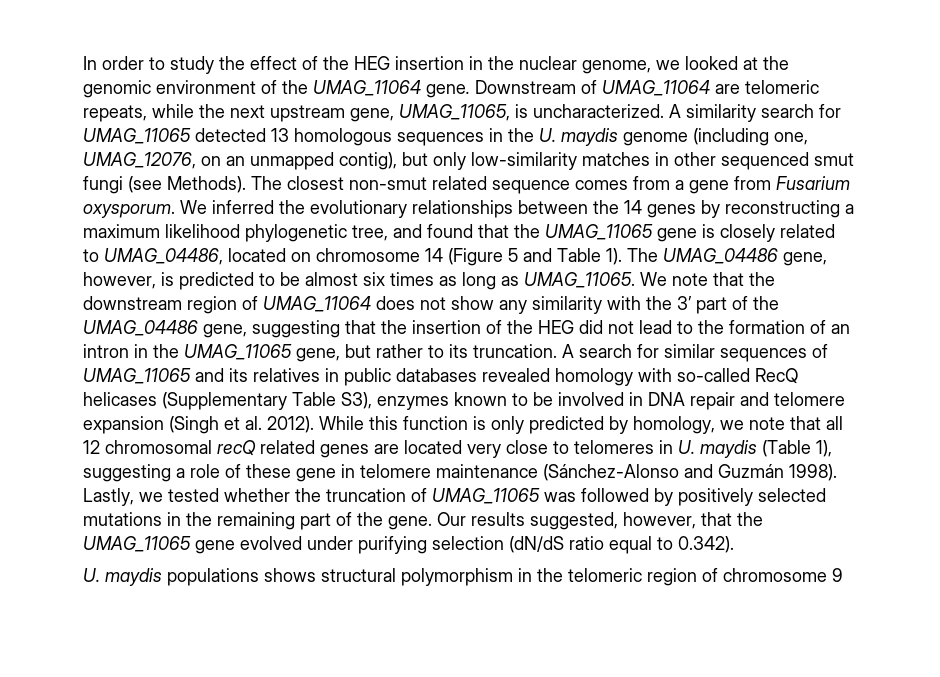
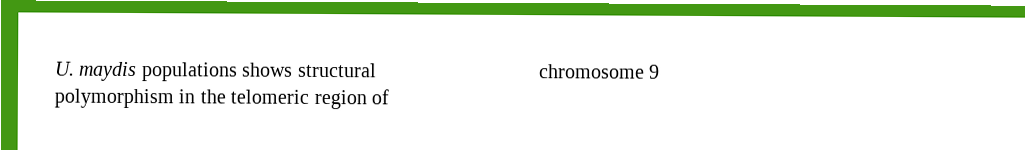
[83,56,789,74] [83,80,819,98] [83,104,841,122] [83,128,808,146] [83,152,854,170] [83,176,850,194] [83,200,854,218] [83,224,835,242] [83,248,827,266] [83,272,775,290] [83,296,779,314] [83,320,850,338] [83,344,828,362] [83,368,798,386] [83,392,845,410] [83,416,843,434] [83,440,832,458] [83,464,837,482] [83,488,826,506] [83,512,763,530] [83,536,734,554] In order to study the effect of the HEG insertion in the nuclear genome, we looked at the genomic environment of the UMAG_11064 gene. Downstream of UMAG_11064 are telomeric repeats, while the next upstream gene, UMAG_11065, is uncharacterized. A similarity search for UMAG_11065 detected 13 homologous sequences in the U. maydis genome (including one, UMAG_12076, on an unmapped contig), but only low-similarity matches in other sequenced smut fungi (see Methods). The closest non-smut related sequence comes from a gene from Fusarium oxysporum. We inferred the evolutionary relationships between the 14 genes by reconstructing a maximum likelihood phylogenetic tree, and found that the UMAG_11065 gene is closely related to UMAG_04486, located on chromosome 14 (Figure 5 and Table 1). The UMAG_04486 gene, however, is predicted to be almost six times as long as UMAG_11065. We note that the downstream region of UMAG_11064 does not show any similarity with the 3’ part of the UMAG_04486 gene, suggesting that the insertion of the HEG did not lead to the formation of an intron in the UMAG_11065 gene, but rather to its truncation. A search for similar sequences of UMAG_11065 and its relatives in public databases revealed homology with so-called RecQ helicases (Supplementary Table S3), enzymes known to be involved in DNA repair and telomere expansion (Singh et al. 2012). While this function is only predicted by homology, we note that all 12 chromosomal recQ related genes are located very close to telomeres in U. maydis (Table 1), suggesting a role of these gene in telomere maintenance (Sánchez-Alonso and Guzmán 1998). Lastly, we tested whether the truncation of UMAG_11065 was followed by positively selected mutations in the remaining part of the gene. Our results suggested, however, that the UMAG_11065 gene evolved under purifying selection (dN/dS ratio equal to 0.342). // -> (55, 68) none

